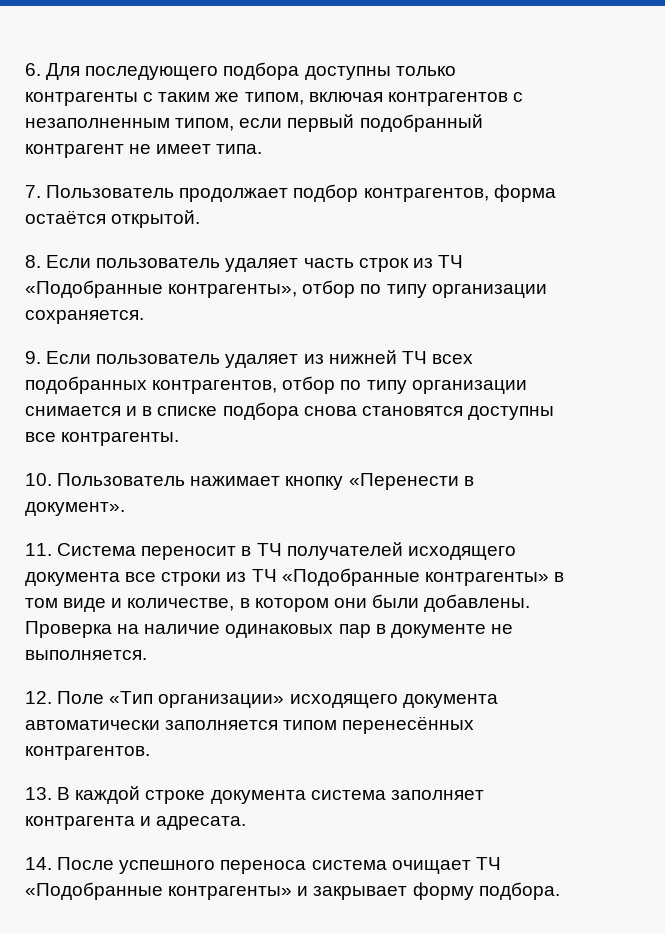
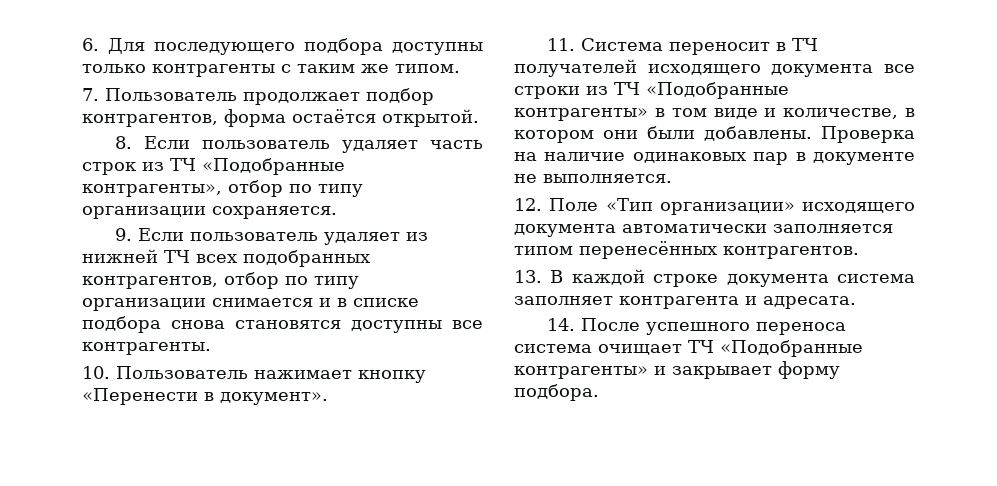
[244,92,523,106] [25,114,483,132] [25,144,263,158] типом, включая контрагентов с незаполненным типом, если первый подобранный контрагент не имеет типа. -> [395,64,460,73] типом.

